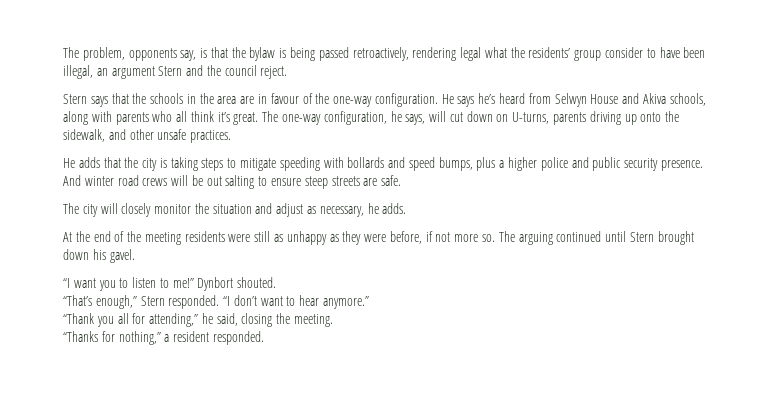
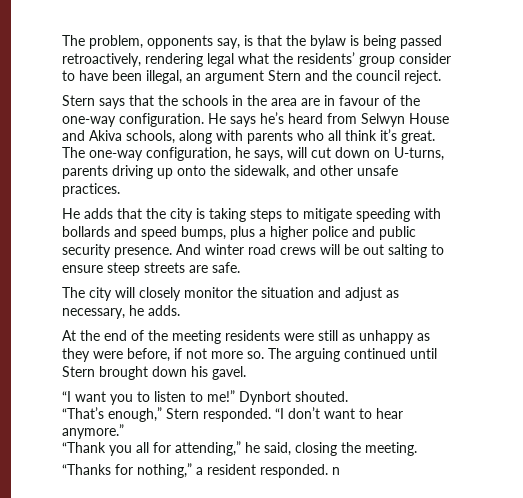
(264, 338) none -> [332,467,340,475] n

